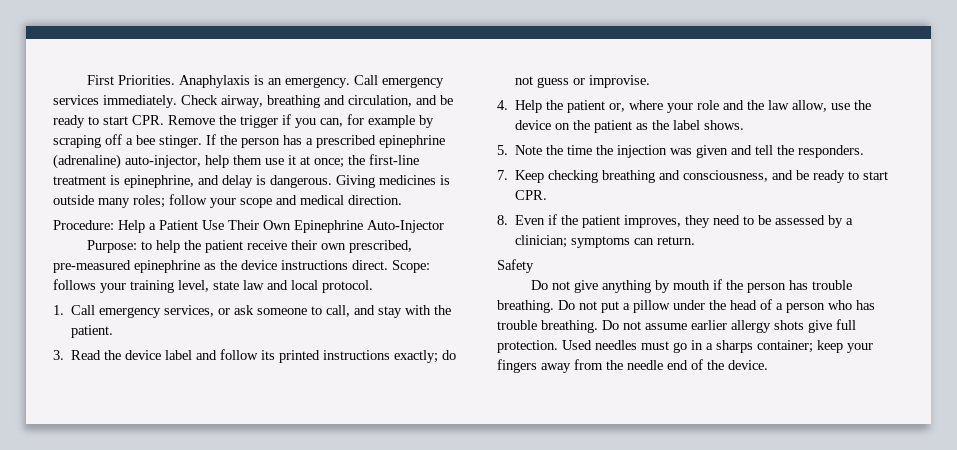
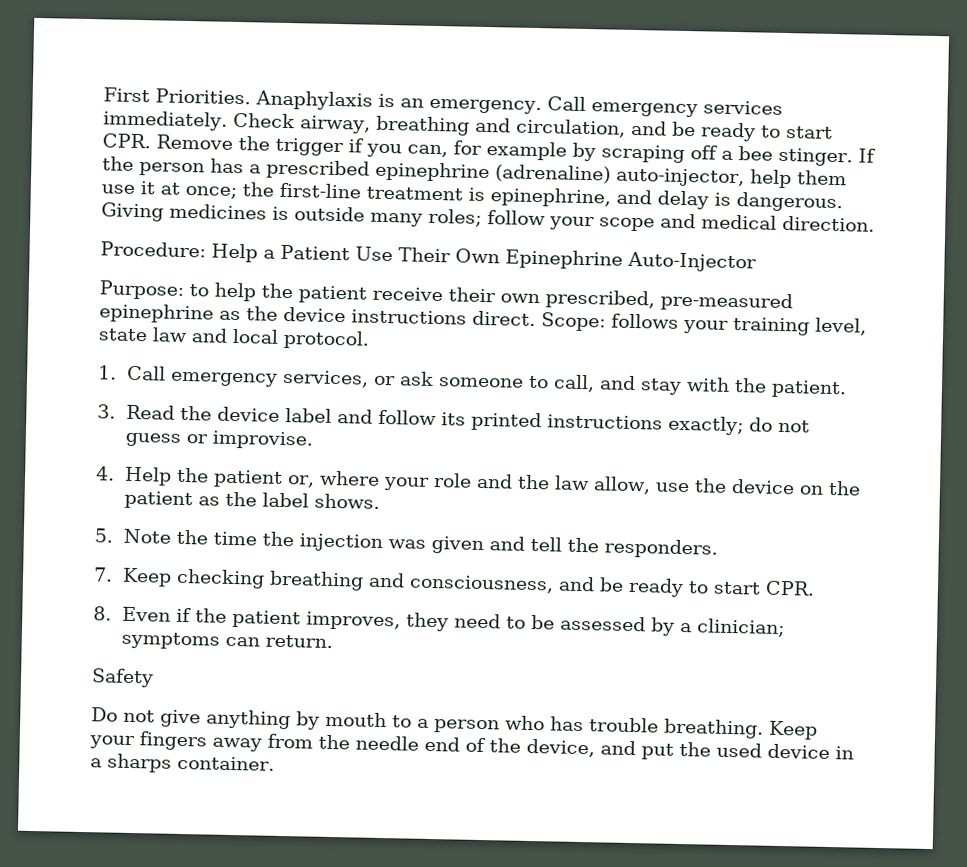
[713,279,853,293] [497,299,772,313] if the person has trouble breathing. Do not put a pillow under the head of -> [392,715,412,728] to
[602,319,856,333] [497,340,843,353] Do not assume earlier allergy shots give full protection. Used needles must go in a sharps container; keep -> [768,720,818,740] Keep
[728,360,768,370] device. -> [526,738,854,760] [90,753,275,773] device, and put the used device in a sharps container.

